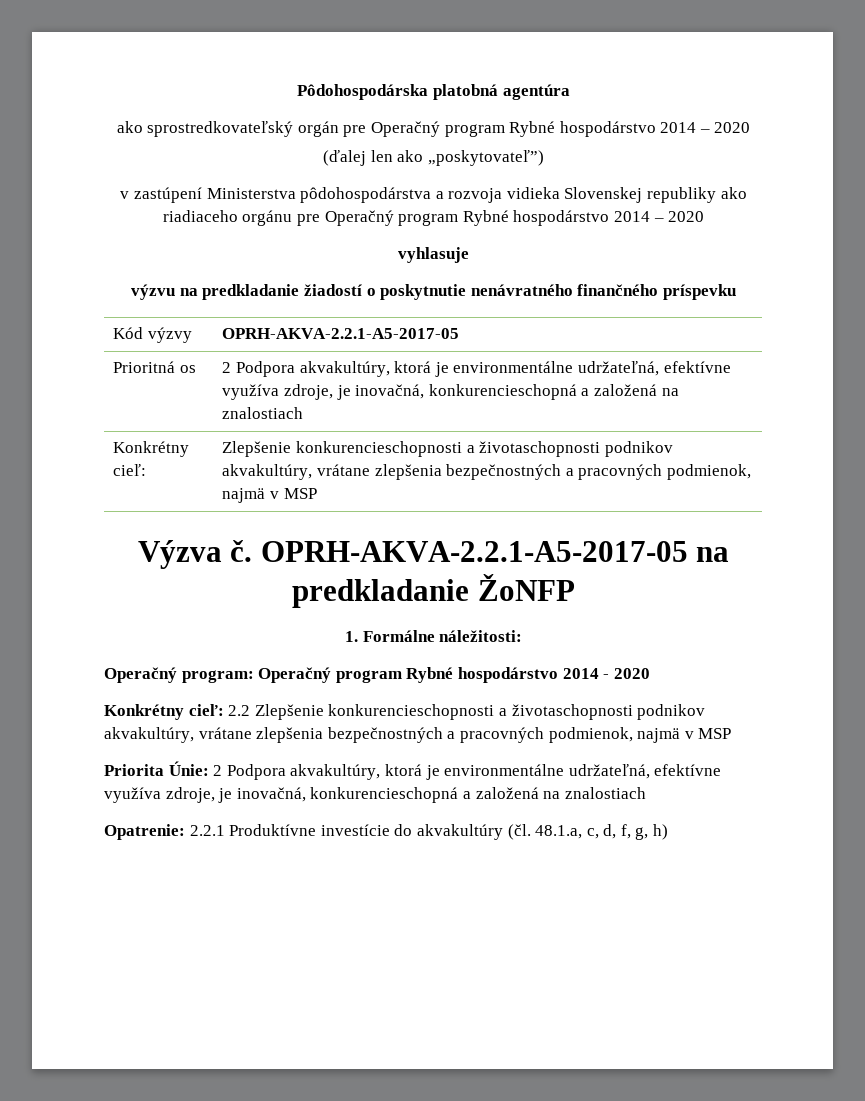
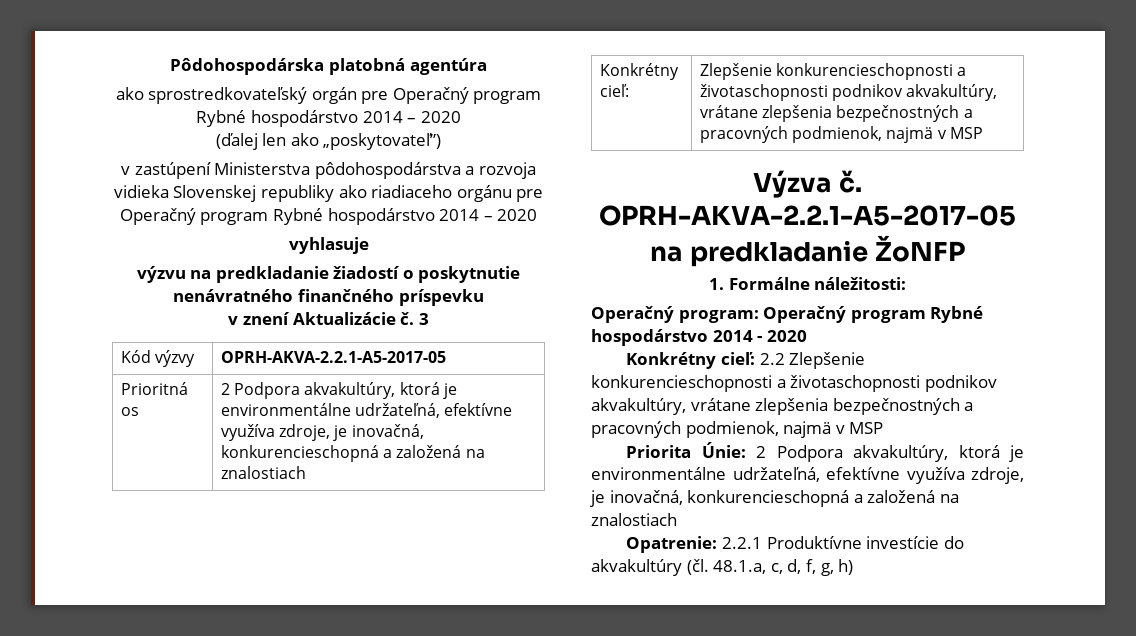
(736, 292) none -> [228,312,429,325] // v znení Aktualizácie č. 3

